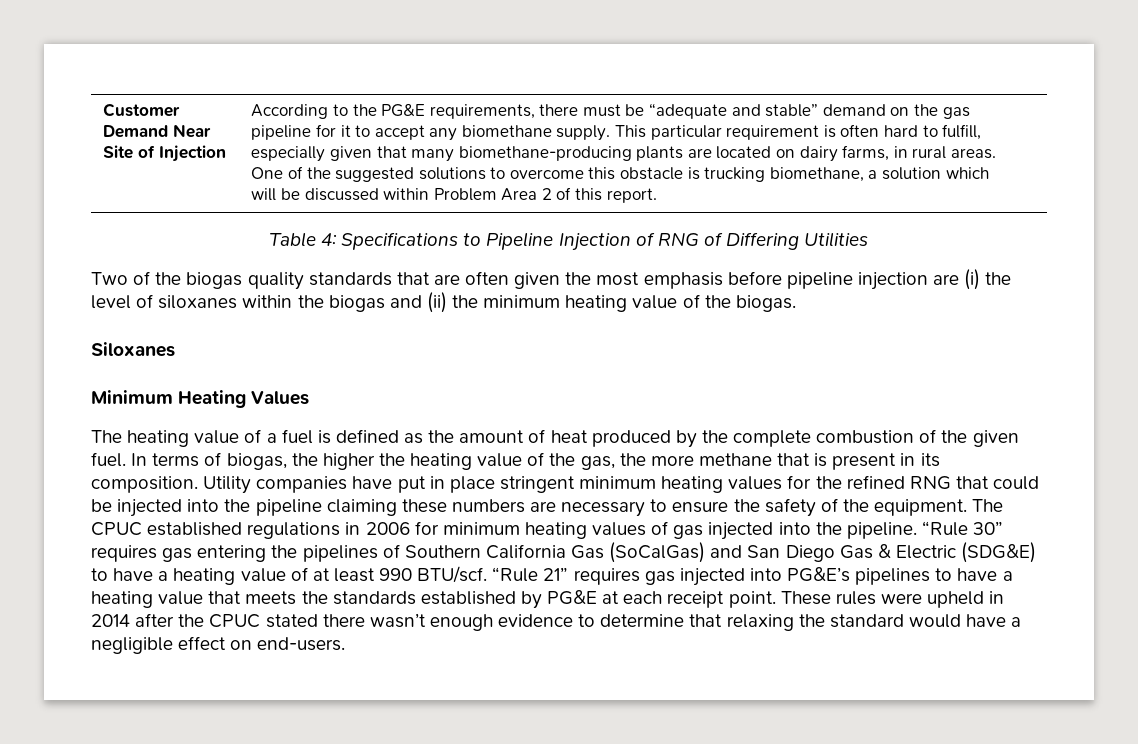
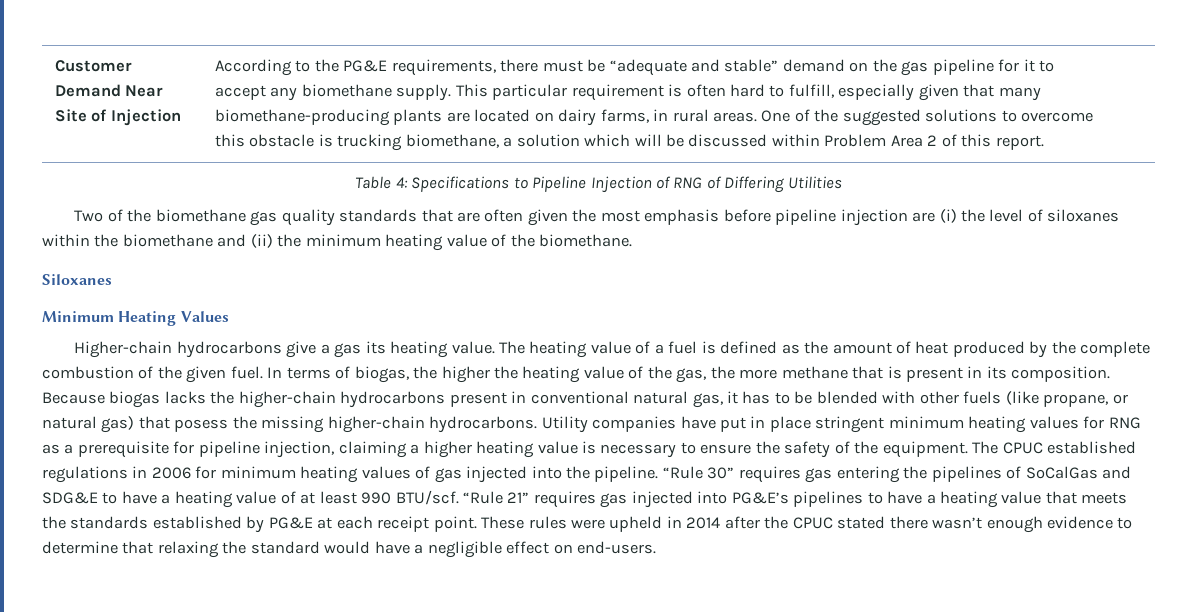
[186,272,243,289] biogas -> [155,209,278,226] biomethane gas
[328,295,385,312] biogas -> [122,234,213,247] biomethane
[735,295,796,312] biogas. -> [539,234,633,247] biomethane.
(310, 398) none -> [74,341,495,358] Higher-chain hydrocarbons give a gas its heating value.
(198, 484) none -> [42,391,1128,408] [42,416,538,433] Because biogas lacks the higher-chain hydrocarbons present in conventional natural gas, it has to be blended with other fuels (like propane, or natural gas) that posess the missing higher-chain hydrocarbons.
[815,475,1040,490] [91,499,557,517] the refined RNG that could be injected into the pipeline claiming these numbers are -> [1108,417,1141,429] [42,441,597,458] RNG as a prerequisite for pipeline injection, claiming a higher heating value is
[404,542,1037,563] Southern California Gas (SoCalGas) and San Diego Gas & Electric (SDG&E) -> [1025,466,1132,479] [42,492,98,504] SoCalGas and SDG&E

